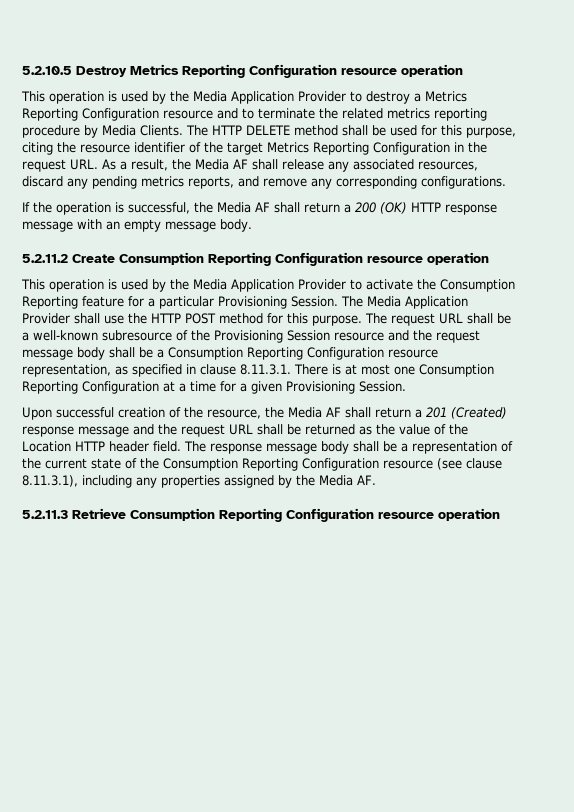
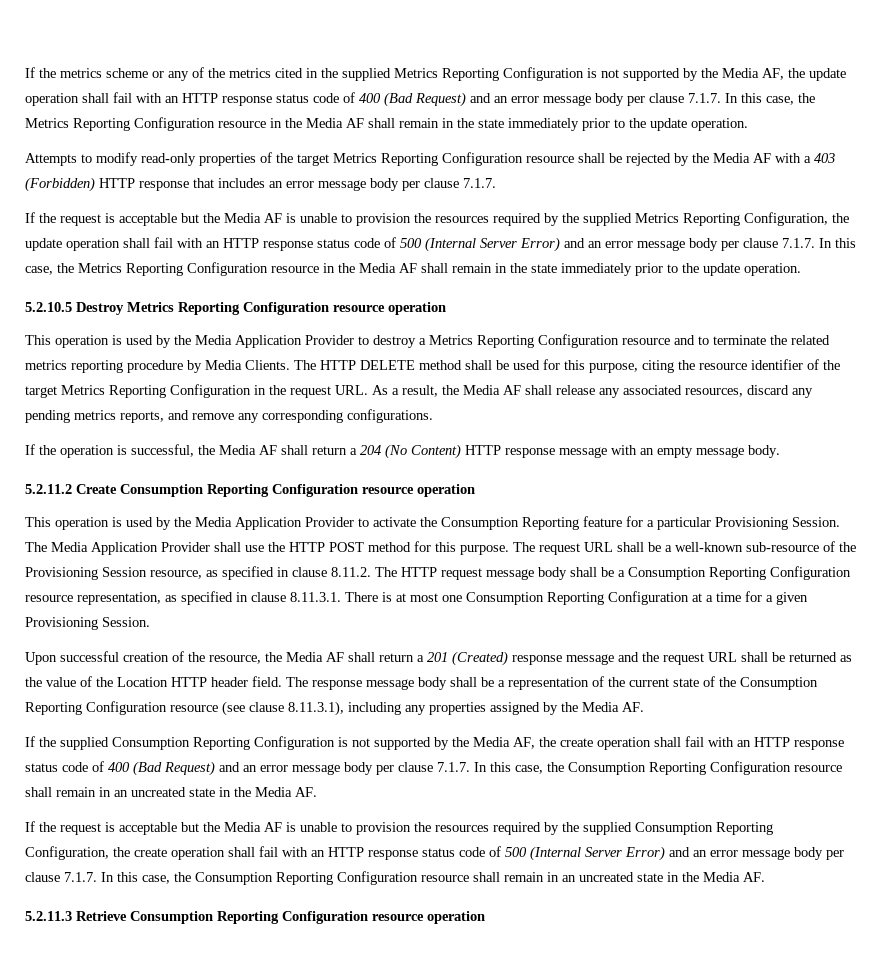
(22, 70) none -> [25,67,846,81] [25,92,815,107] [25,117,748,131] [25,152,835,166] [25,177,496,192] [25,212,849,226] [25,237,856,252] [25,262,801,276] If the metrics scheme or any of the metrics cited in the supplied Metrics Reporting Configuration is not supported by the Media AF, the update operation shall fail with an HTTP response status code of 400 (Bad Request) and an error message body per clause 7.1.7. In this case, the Metrics Reporting Configuration resource in the Media AF shall remain in the state immediately prior to the update operation. // Attempts to modify read-only properties of the target Metrics Reporting Configuration resource shall be rejected by the Media AF with a 403 (Forbidden) HTTP response that includes an error message body per clause 7.1.7. // If the request is acceptable but the Media AF is unable to provision the resources required by the supplied Metrics Reporting Configuration, the update operation shall fail with an HTTP response status code of 500 (Internal Server Error) and an error message body per clause 7.1.7. In this case, the Metrics Reporting Configuration resource in the Media AF shall remain in the state immediately prior to the update operation. //
[355,202,407,214] 200 (OK) -> [360,444,461,459] 204 (No Content)
[102,330,172,341] subresource -> [746,542,819,552] sub-resource
[334,330,432,341] resource and the -> [150,566,437,580] resource, as specified in clause 8.11.2. The HTTP
(376, 480) none -> [25,736,844,750] [25,761,842,776] [25,787,317,797] [25,821,773,835] [25,846,844,861] [25,871,765,885] // If the supplied Consumption Reporting Configuration is not supported by the Media AF, the create operation shall fail with an HTTP response status code of 400 (Bad Request) and an error message body per clause 7.1.7. In this case, the Consumption Reporting Configuration resource shall remain in an uncreated state in the Media AF. // If the request is acceptable but the Media AF is unable to provision the resources required by the supplied Consumption Reporting Configuration, the create operation shall fail with an HTTP response status code of 500 (Internal Server Error) and an error message body per clause 7.1.7. In this case, the Consumption Reporting Configuration resource shall remain in an uncreated state in the Media AF.

